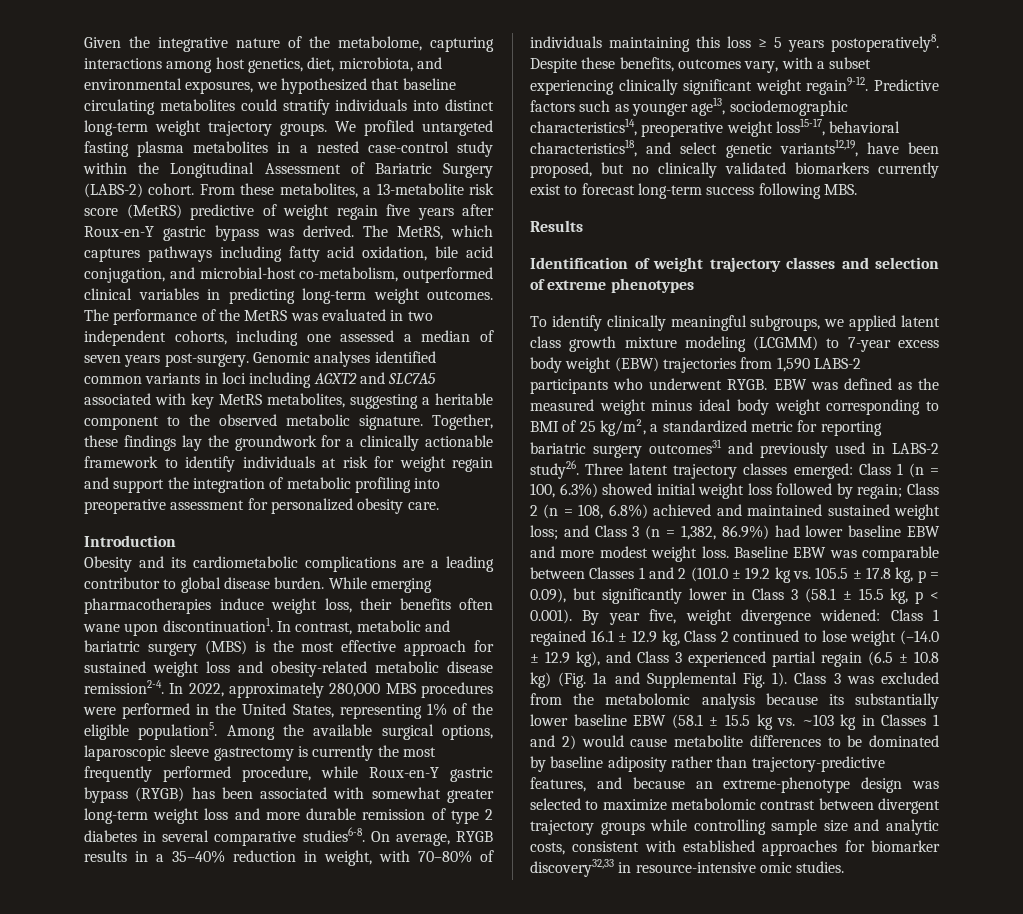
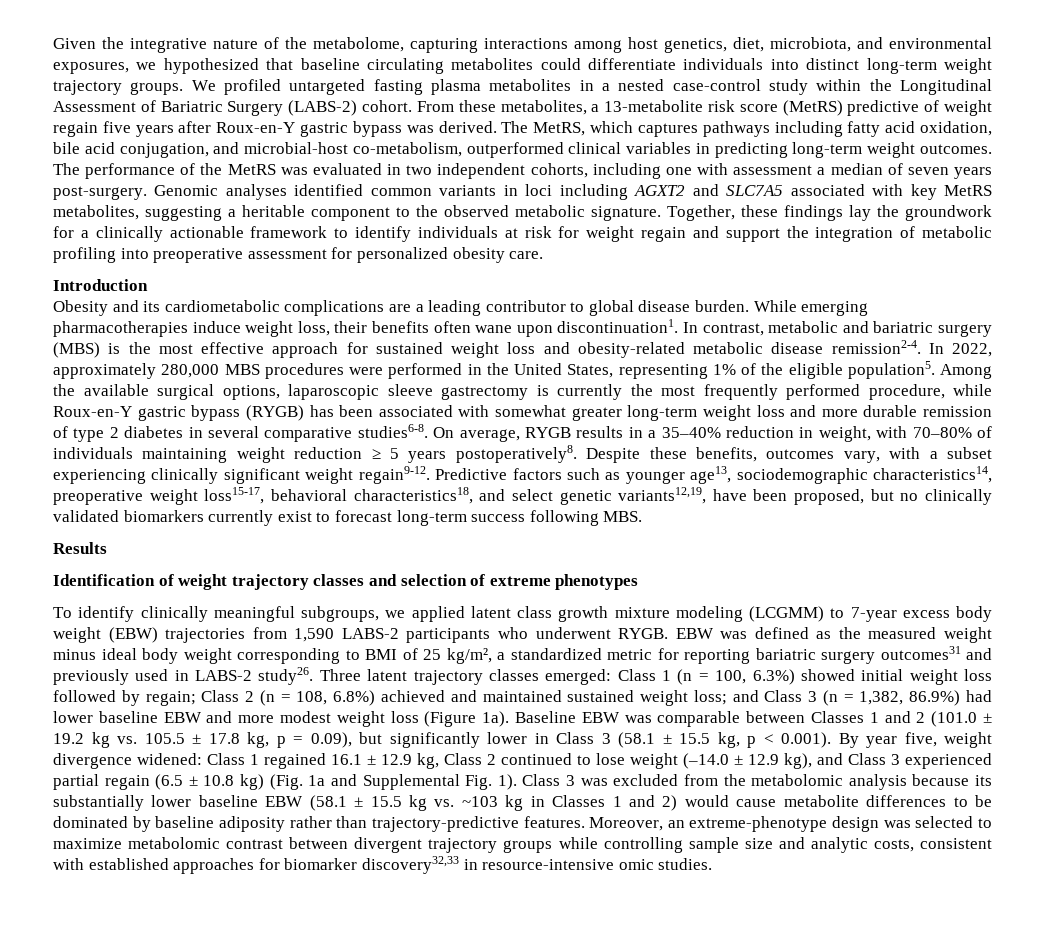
[282,99,330,115] stratify -> [588,58,677,70] differentiate
[340,330,395,342] assessed -> [697,163,813,175] with assessment
[696,36,751,48] this loss -> [236,447,363,463] weight reduction
[701,546,729,558] loss. -> [390,711,510,727] loss (Figure 1a).
[530,777,685,792] features, and because -> [523,816,664,831] features. Moreover,

